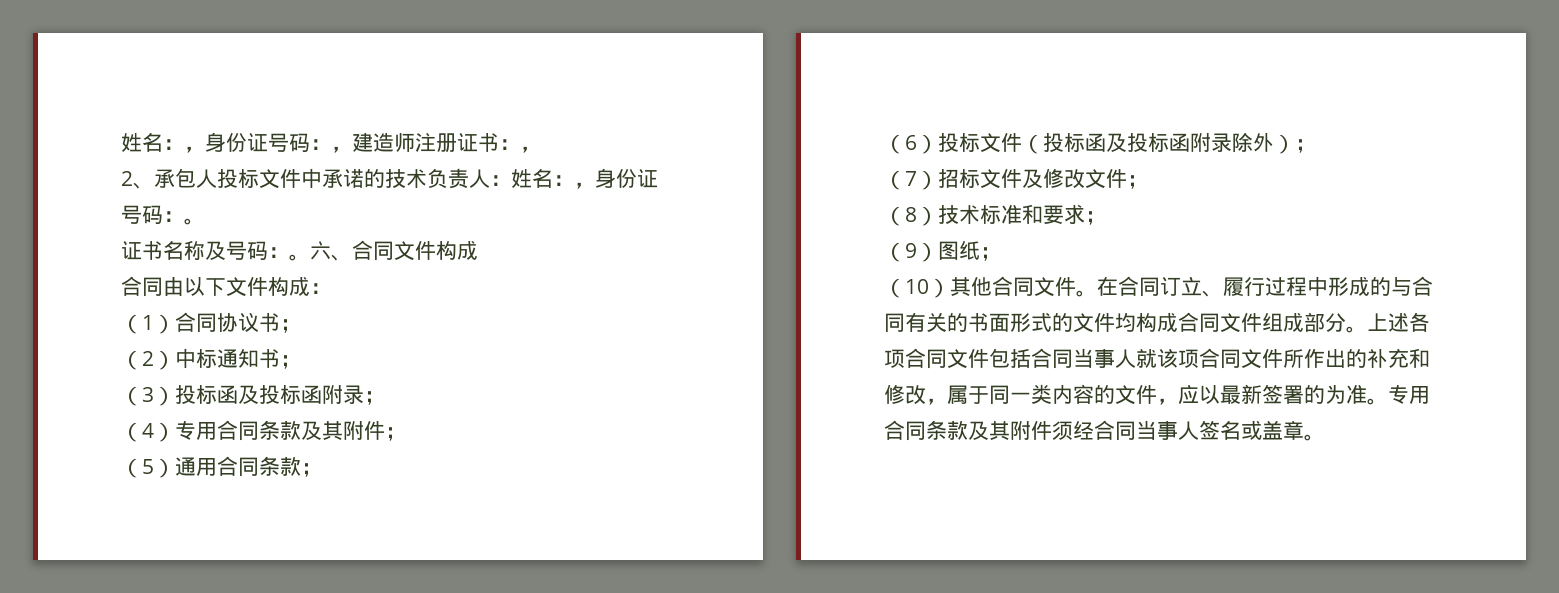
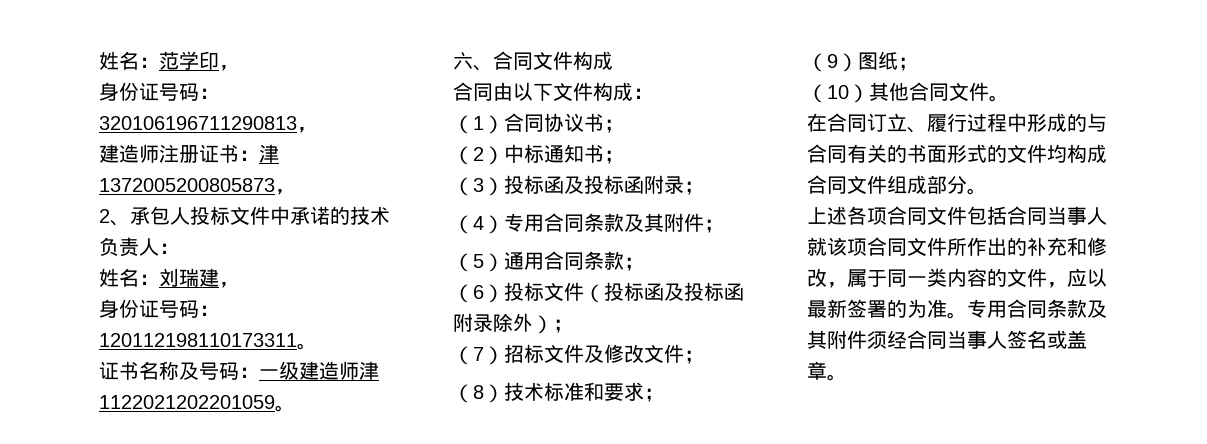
[121,132,352,153] 姓名：，身份证号码：， -> [99,51,239,71] [99,82,219,101] [99,116,317,133] 姓名：范学印， // 身份证号码：320106196711290813， //
(520, 144) none -> [259,144,279,163] [99,178,275,192] 津1372005200805873
[511,168,658,189] [121,205,184,224] 姓名：，身份证号码： -> [99,268,239,288] [99,299,219,318] [99,333,297,347] // 姓名：刘瑞建， // 身份证号码：120112198110173311
[289,254,310,261] 。 -> [259,361,379,380] [99,395,295,412] 一级建造师津1122021202201059。 //
(1097, 293) none -> (1009, 98) //
(1367, 329) none -> (987, 191) //

